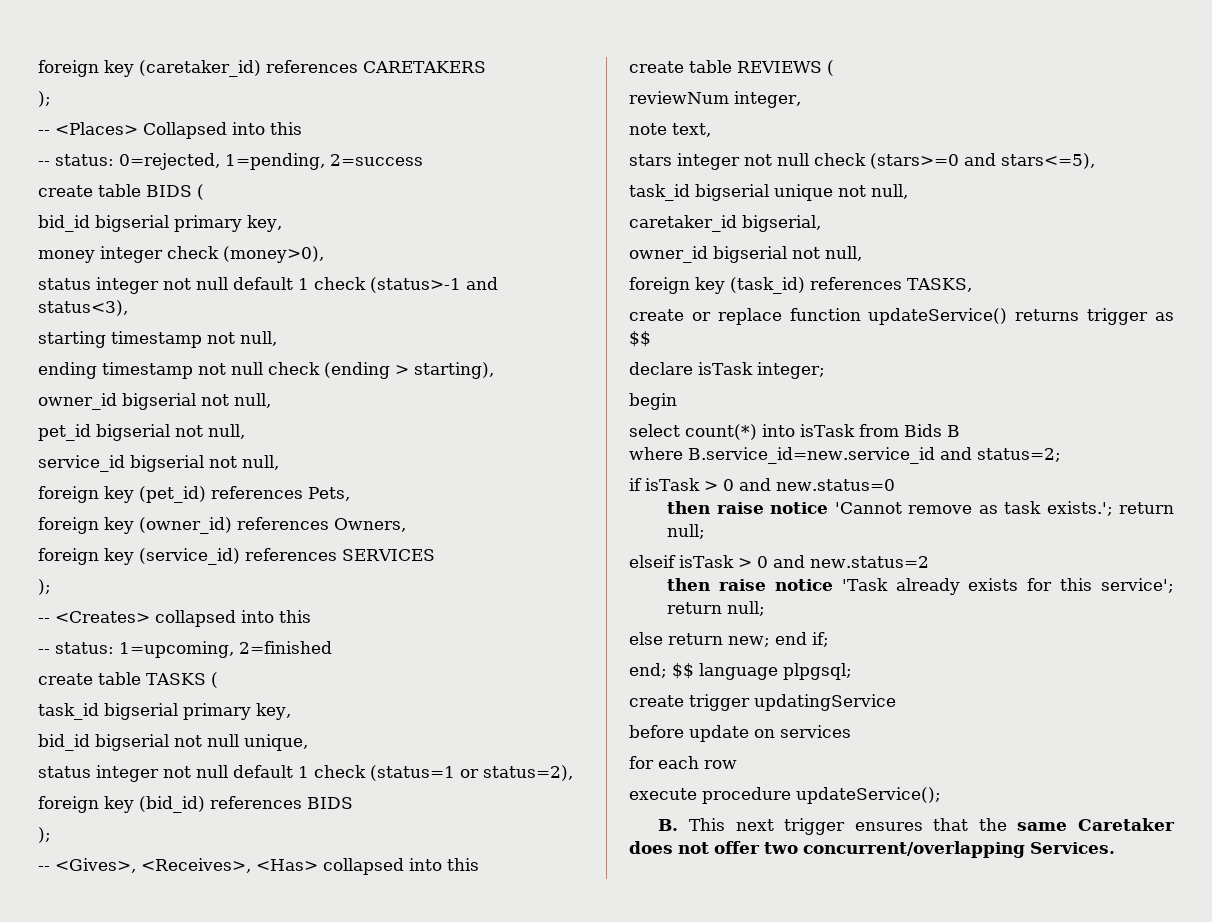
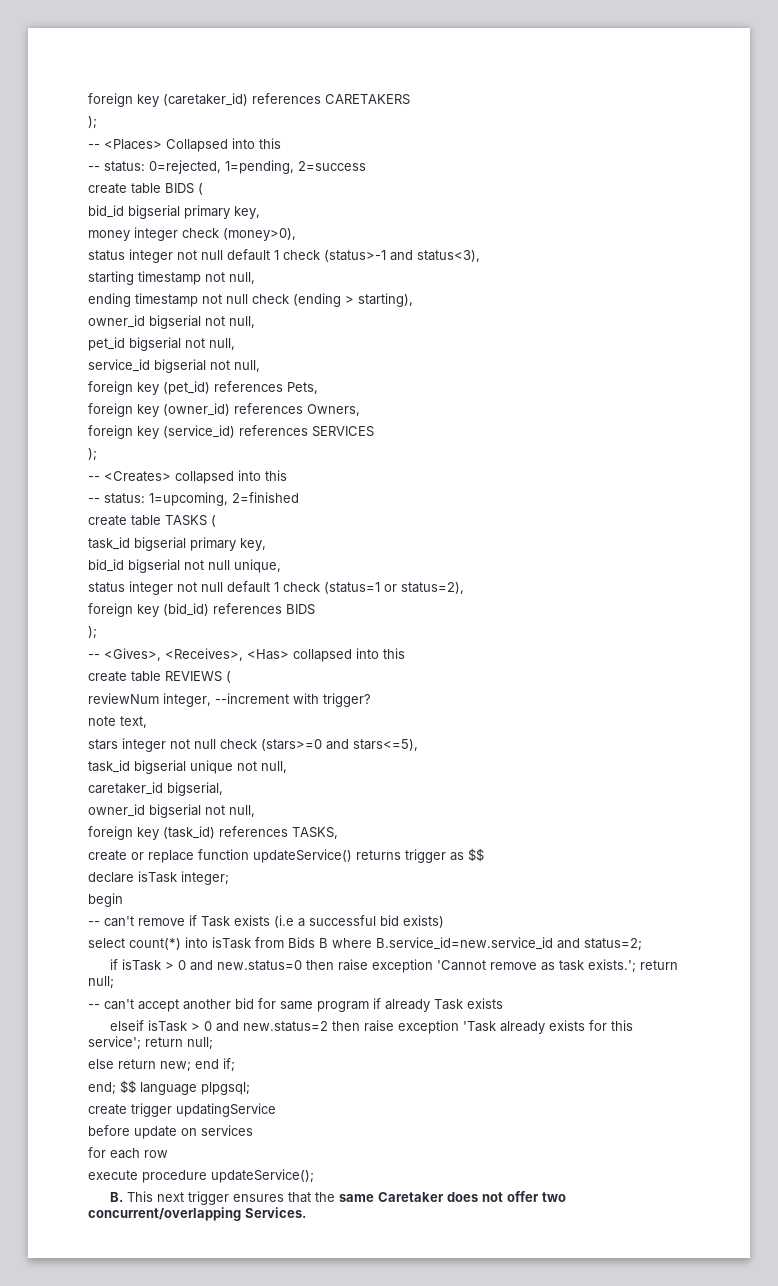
(801, 99) none -> [215,693,371,707] --increment with trigger?
(677, 401) none -> [88,915,444,928] // -- can't remove if Task exists (i.e a successful bid exists)
(960, 431) // -> (328, 943) none
[667,501,829,514] // then raise notice -> [306,959,434,973] then raise exception
(706, 531) none -> [88,998,503,1012] // -- can't accept another bid for same program if already Task exists
[667,578,833,591] // then raise notice -> [332,1020,460,1034] then raise exception

